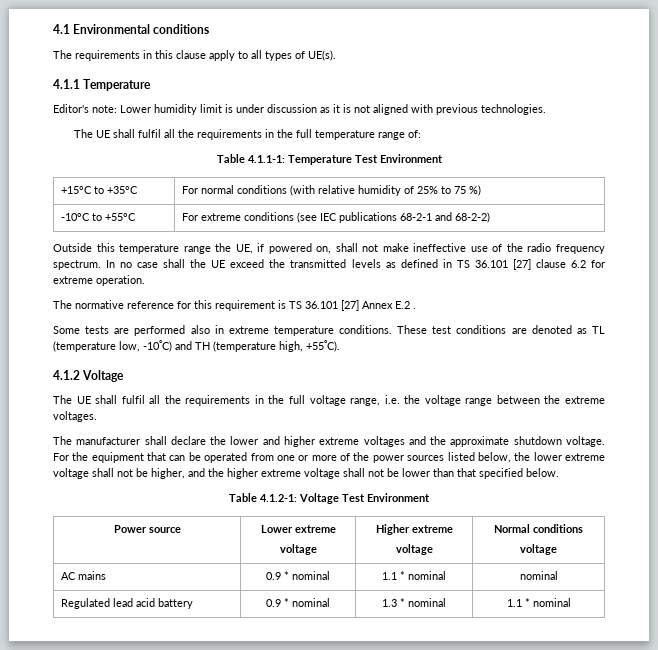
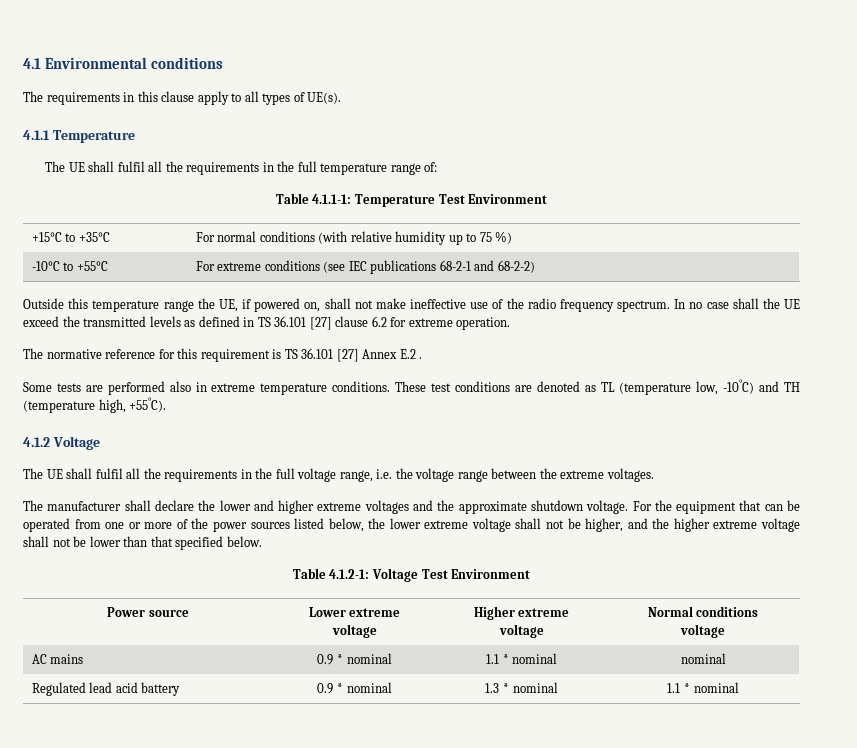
[53,104,546,115] // Editor's note: Lower humidity limit is under discussion as it is not aligned with previous technologies. -> (135, 136) none
[403,186,438,194] of 25% -> [448,234,463,245] up

